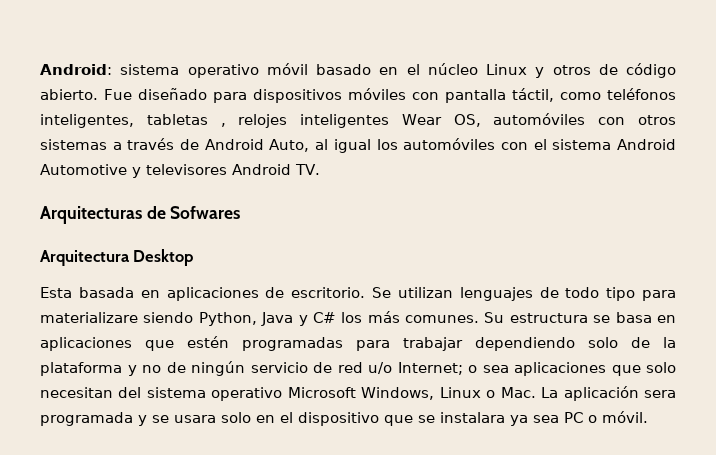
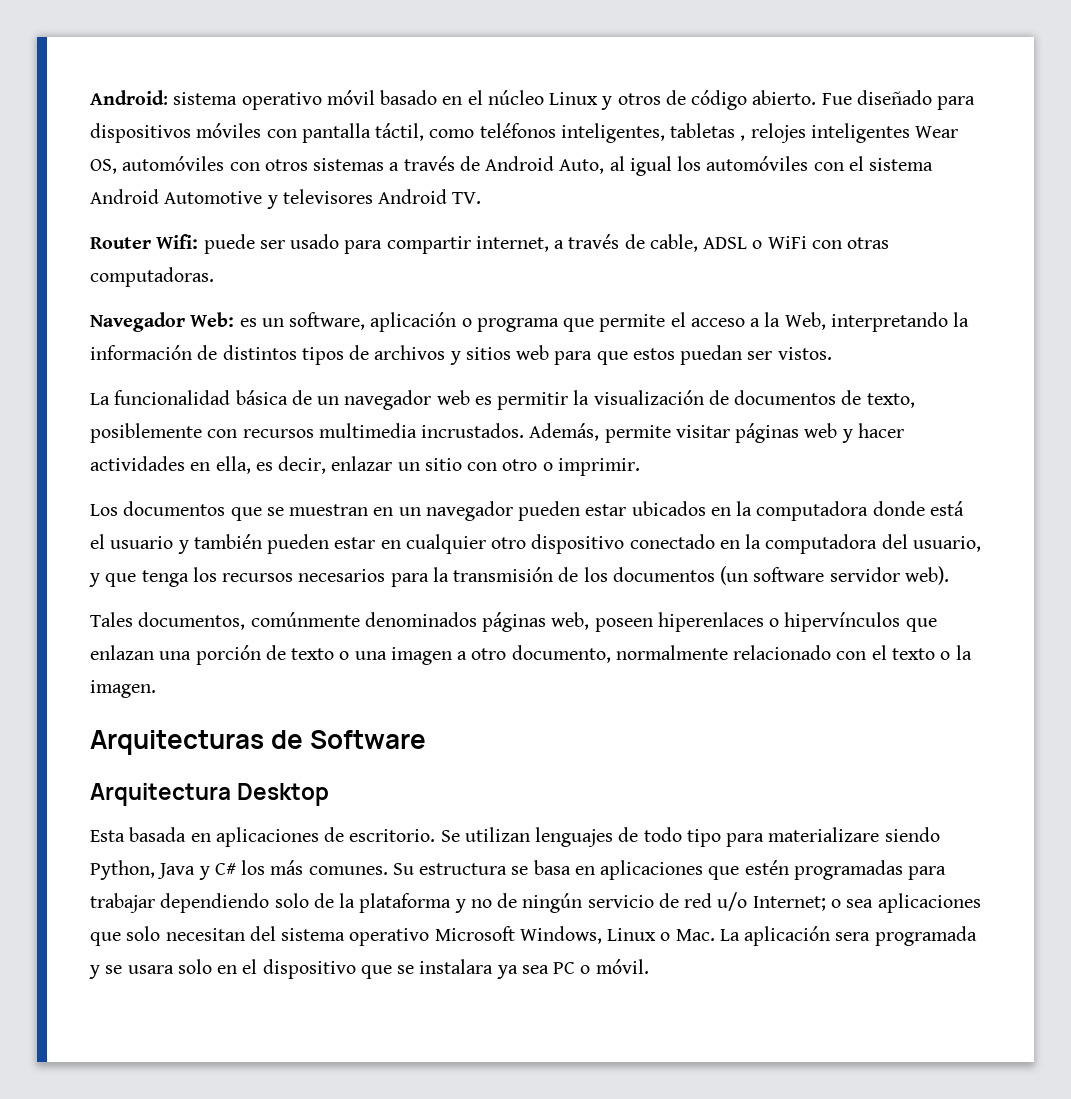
(320, 169) none -> [90,234,890,254] [90,267,214,287] [90,312,970,332] [90,345,832,365] [90,390,915,410] [90,423,904,443] [90,456,640,476] [90,501,964,521] [90,534,981,554] [89,566,949,587] [90,612,937,632] [90,645,972,665] [90,680,156,698] // Router Wifi: puede ser usado para compartir internet, a través de cable, ADSL o WiFi con otras computadoras. // Navegador Web: es un software, aplicación o programa que permite el acceso a la Web, interpretando la información de distintos tipos de archivos y sitios web para que estos puedan ser vistos. // La funcionalidad básica de un navegador web es permitir la visualización de documentos de texto, posiblemente con recursos multimedia incrustados. Además, permite visitar páginas web y hacer actividades en ella, es decir, enlazar un sitio con otro o imprimir. // Los documentos que se muestran en un navegador pueden estar ubicados en la computadora donde está el usuario y también pueden estar en cualquier otro dispositivo conectado en la computadora del usuario, y que tenga los recursos necesarios para la transmisión de los documentos (un software servidor web). // Tales documentos, comúnmente denominados páginas web, poseen hiperenlaces o hipervínculos que enlazan una porción de texto o una imagen a otro documento, normalmente relacionado con el texto o la imagen.
[170,206,241,219] Sofwares -> [310,730,427,749] Software

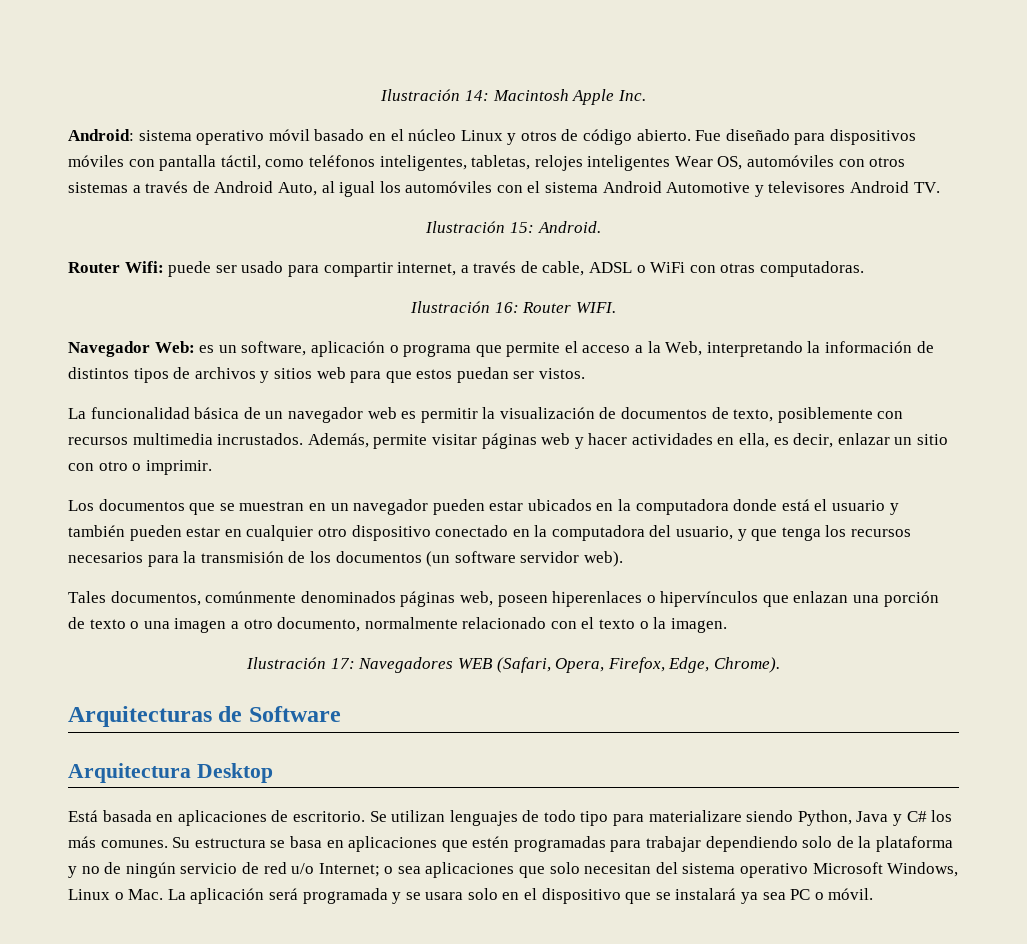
(90, 97) none -> [380,89,646,105] Ilustración 14: Macintosh Apple Inc. //
[670,123,746,141] tabletas , -> [471,155,531,170] tabletas,
(482, 198) none -> [425,221,601,233] // Ilustración 15: Android.
(214, 277) none -> [410,301,616,313] // Ilustración 16: Router WIFI.
(156, 689) none -> [246,657,780,673] // Ilustración 17: Navegadores WEB (Safari, Opera, Firefox, Edge, Chrome).
[90,830,125,842] Esta -> [68,810,98,822] Está
[835,932,871,941] sera -> [268,888,298,900] será
[419,959,494,974] instalara -> [675,888,737,900] instalará

